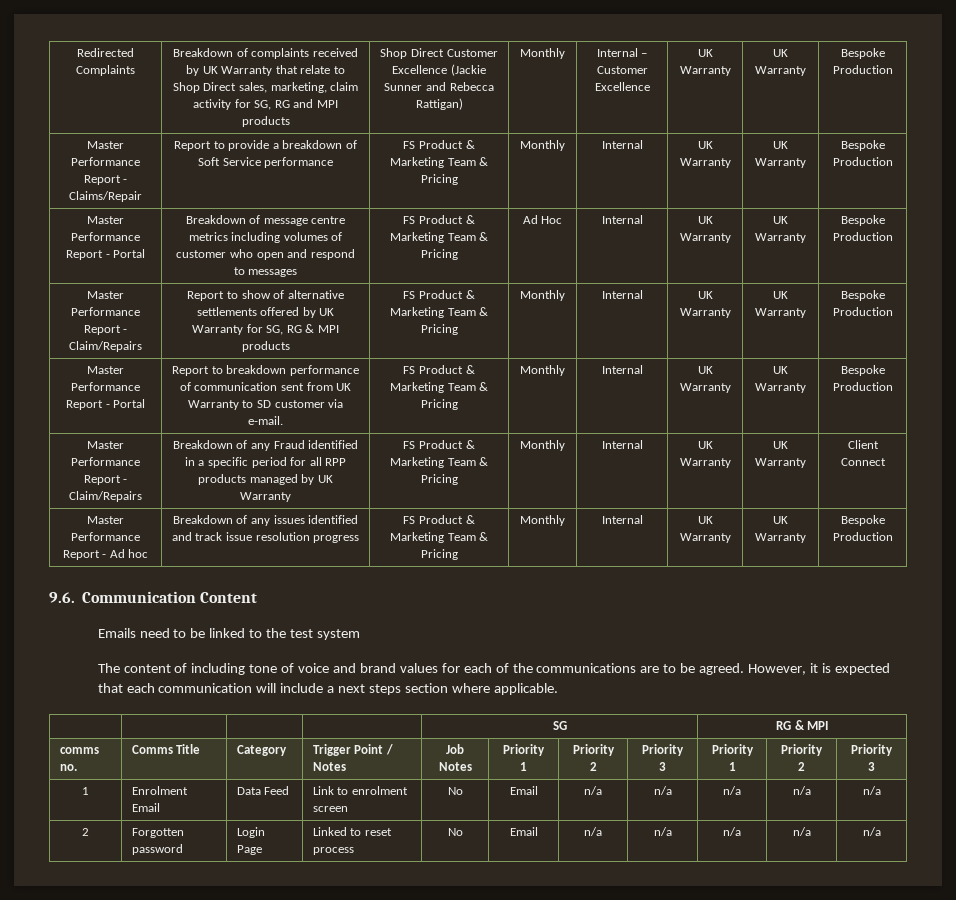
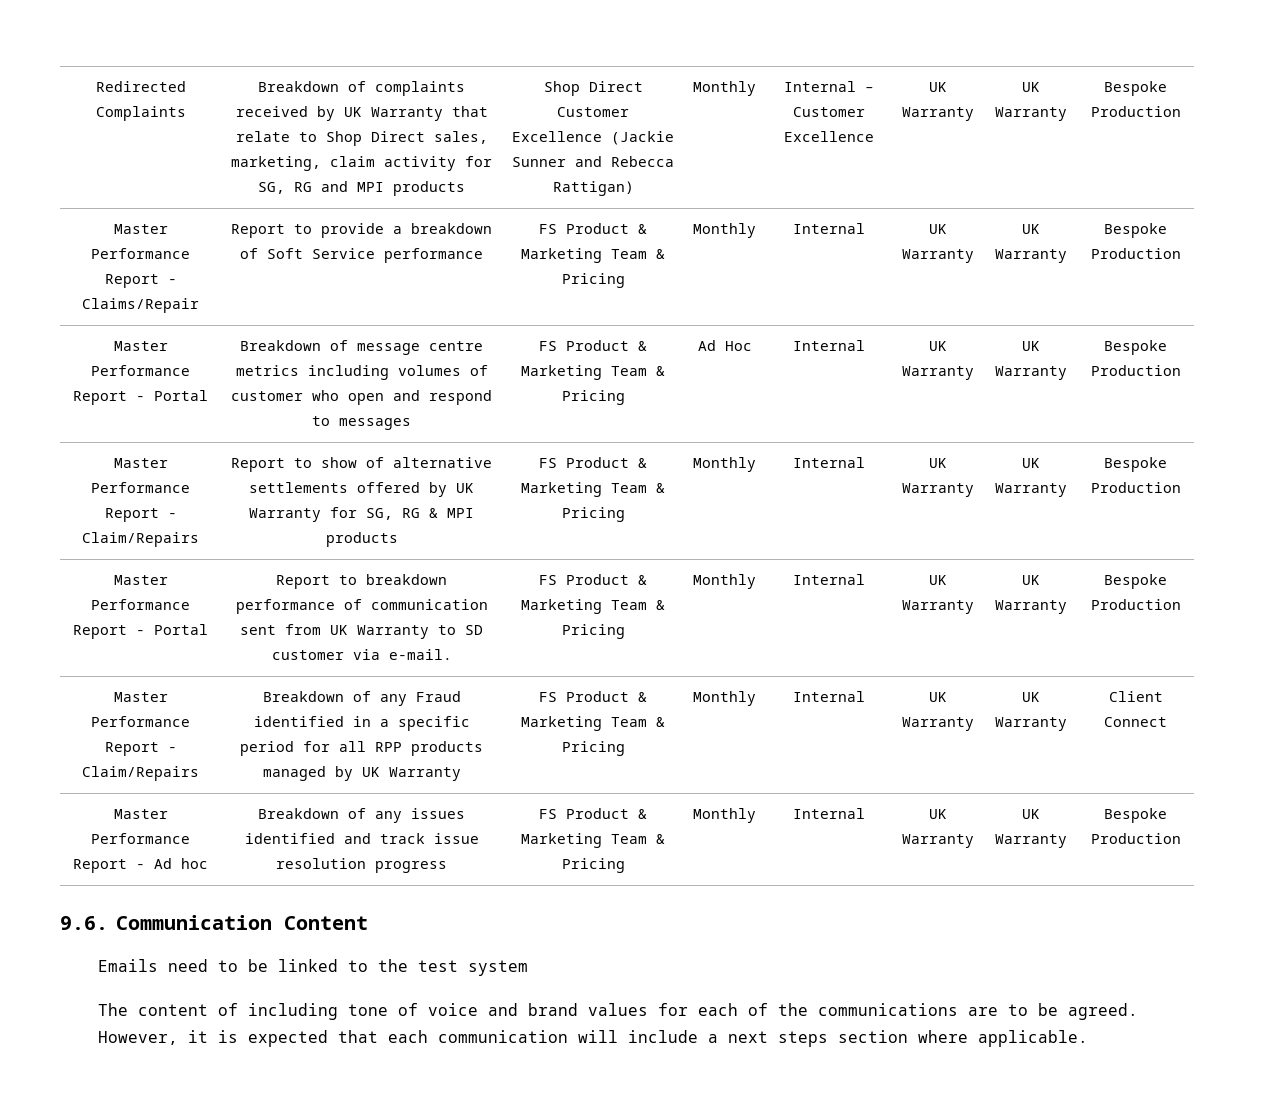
[552,721,567,730] [775,720,829,730] [59,747,99,754] [59,764,77,771] [131,744,201,754] [236,745,287,756] [312,744,393,756] [312,762,346,771] [446,744,464,754] [438,762,472,771] [503,744,545,756] [520,762,527,771] [572,744,615,756] [589,762,597,771] [642,744,684,756] [659,762,666,771] [711,744,754,756] [728,762,736,771] [781,744,823,756] [798,762,805,771] [851,744,893,756] [868,762,875,771] [82,787,89,795] [131,786,188,795] [131,803,160,812] [236,786,290,795] [312,786,408,795] [312,806,348,812] [447,787,463,795] [509,786,538,795] [584,786,602,795] [653,786,672,795] [723,786,741,795] [792,786,811,795] [862,786,881,795] [82,828,89,836] [131,828,184,838] [131,844,183,855] [236,827,265,838] [236,845,262,855] [312,827,392,836] [312,847,354,855] [447,828,463,836] [509,827,538,836] [584,827,602,836] [653,827,672,836] [723,827,741,836] [792,827,811,836] [862,827,881,836] // | | | | SG | RG & MPI // comms no. | Comms Title | Category | Trigger Point / Notes | Job Notes | Priority 1 | Priority 2 | Priority 3 | Priority 1 | Priority 2 | Priority 3 // 1 | Enrolment Email | Data Feed | Link to enrolment screen | No | Email | n/a | n/a | n/a | n/a | n/a // 2 | Forgotten password | Login Page | Linked to reset process | No | Email | n/a | n/a | n/a | n/a | n/a -> (1088, 1038) none

